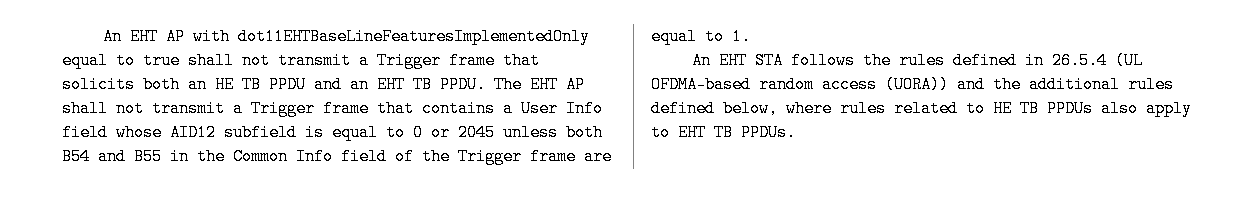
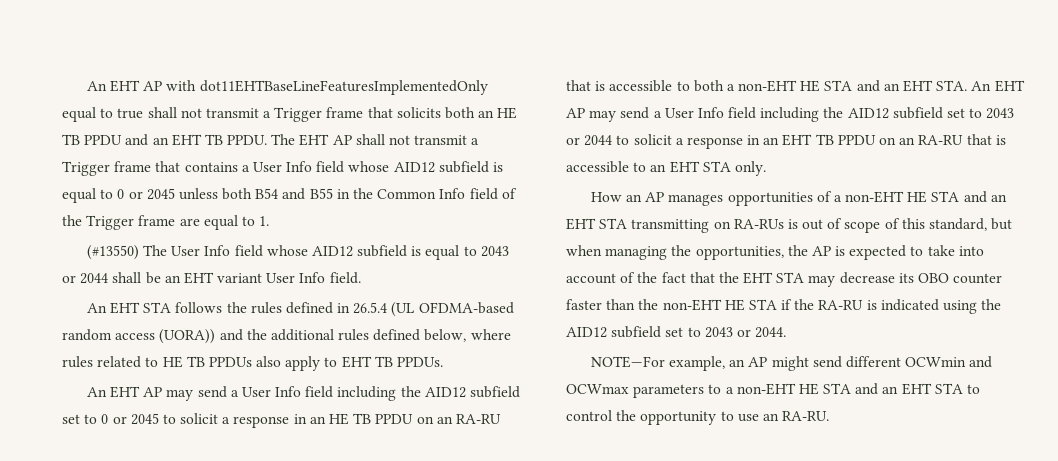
(751, 36) none -> [86,245,509,260] [62,272,361,284] // (#13550) The User Info field whose AID12 subfield is equal to 2043 or 2044 shall be an EHT variant User Info field.
(796, 132) none -> [86,386,520,401] [62,413,501,428] [566,80,1025,92] [566,107,1015,122] [566,134,1006,149] [566,161,766,176] [590,191,1007,206] [566,218,1013,233] [566,245,984,260] [566,272,1003,287] [566,299,1002,314] [566,326,787,338] [590,356,993,371] [566,383,981,398] [566,410,830,425] // An EHT AP may send a User Info field including the AID12 subfield set to 0 or 2045 to solicit a response in an HE TB PPDU on an RA-RU that is accessible to both a non-EHT HE STA and an EHT STA. An EHT AP may send a User Info field including the AID12 subfield set to 2043 or 2044 to solicit a response in an EHT TB PPDU on an RA-RU that is accessible to an EHT STA only. // How an AP manages opportunities of a non-EHT HE STA and an EHT STA transmitting on RA-RUs is out of scope of this standard, but when managing the opportunities, the AP is expected to take into account of the fact that the EHT STA may decrease its OBO counter faster than the non-EHT HE STA if the RA-RU is indicated using the AID12 subfield set to 2043 or 2044. // NOTE—For example, an AP might send different OCWmin and OCWmax parameters to a non-EHT HE STA and an EHT STA to control the opportunity to use an RA-RU.

